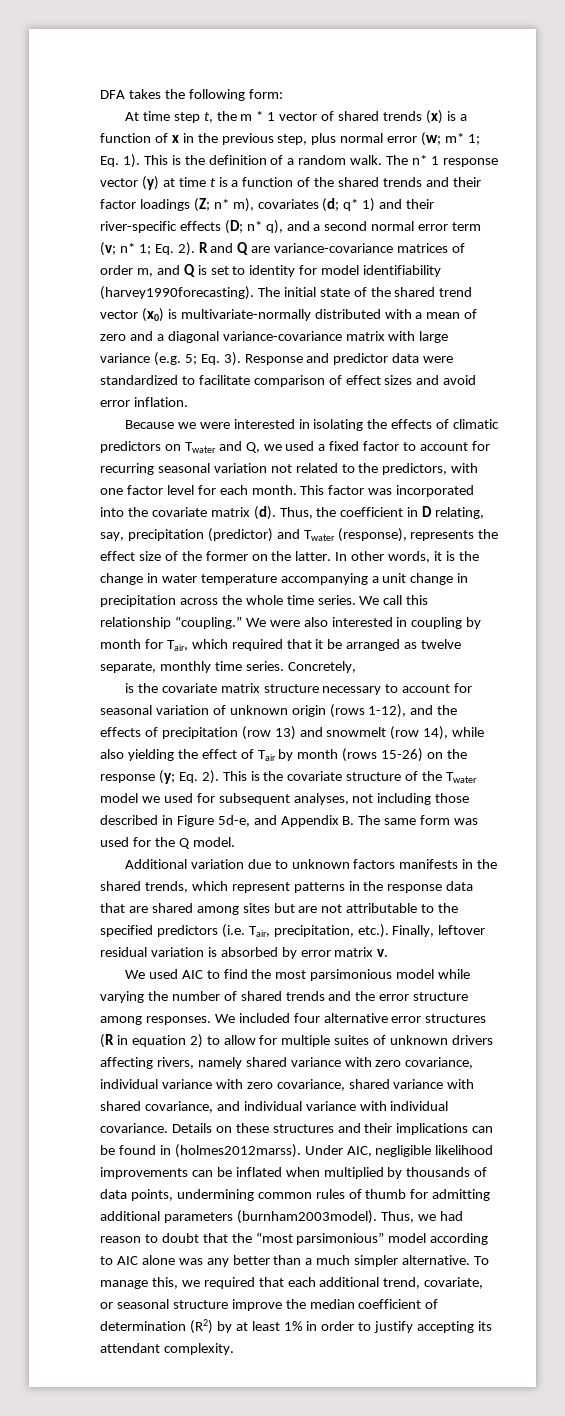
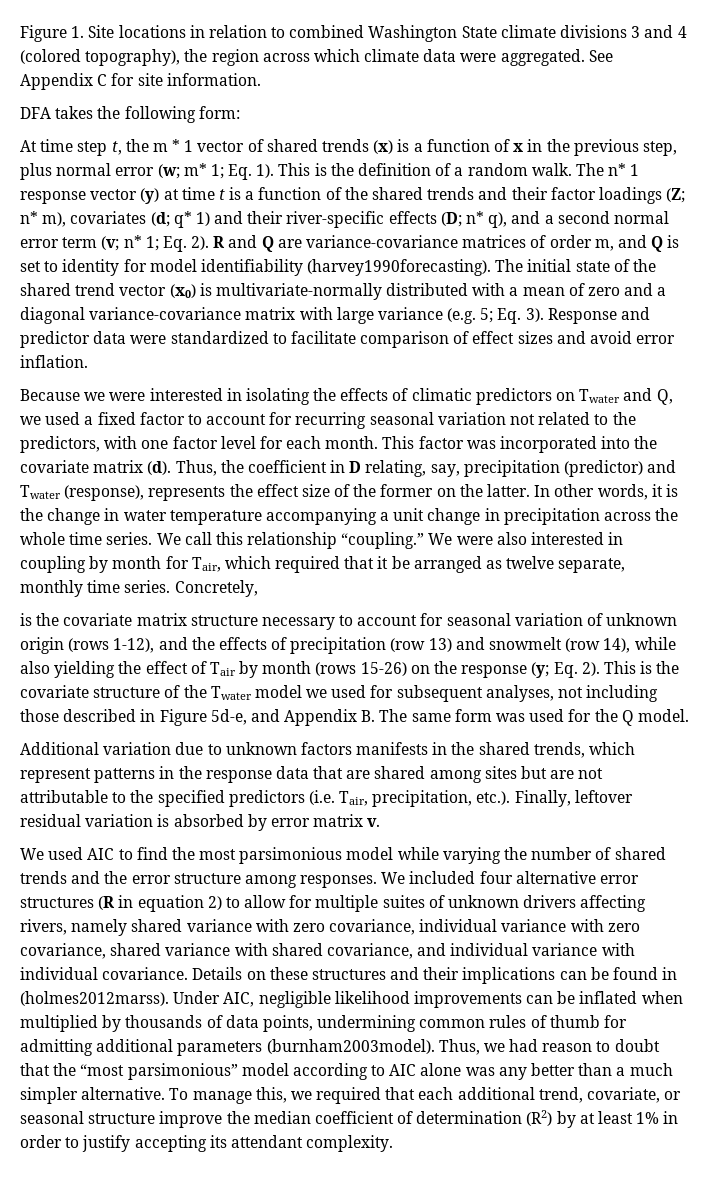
(100, 94) none -> [20,25,687,42] [20,49,613,66] [20,73,261,90] Figure 1. Site locations in relation to combined Washington State climate divisions 3 and 4 (colored topography), the region across which climate data were aggregated. See Appendix C for site information. //

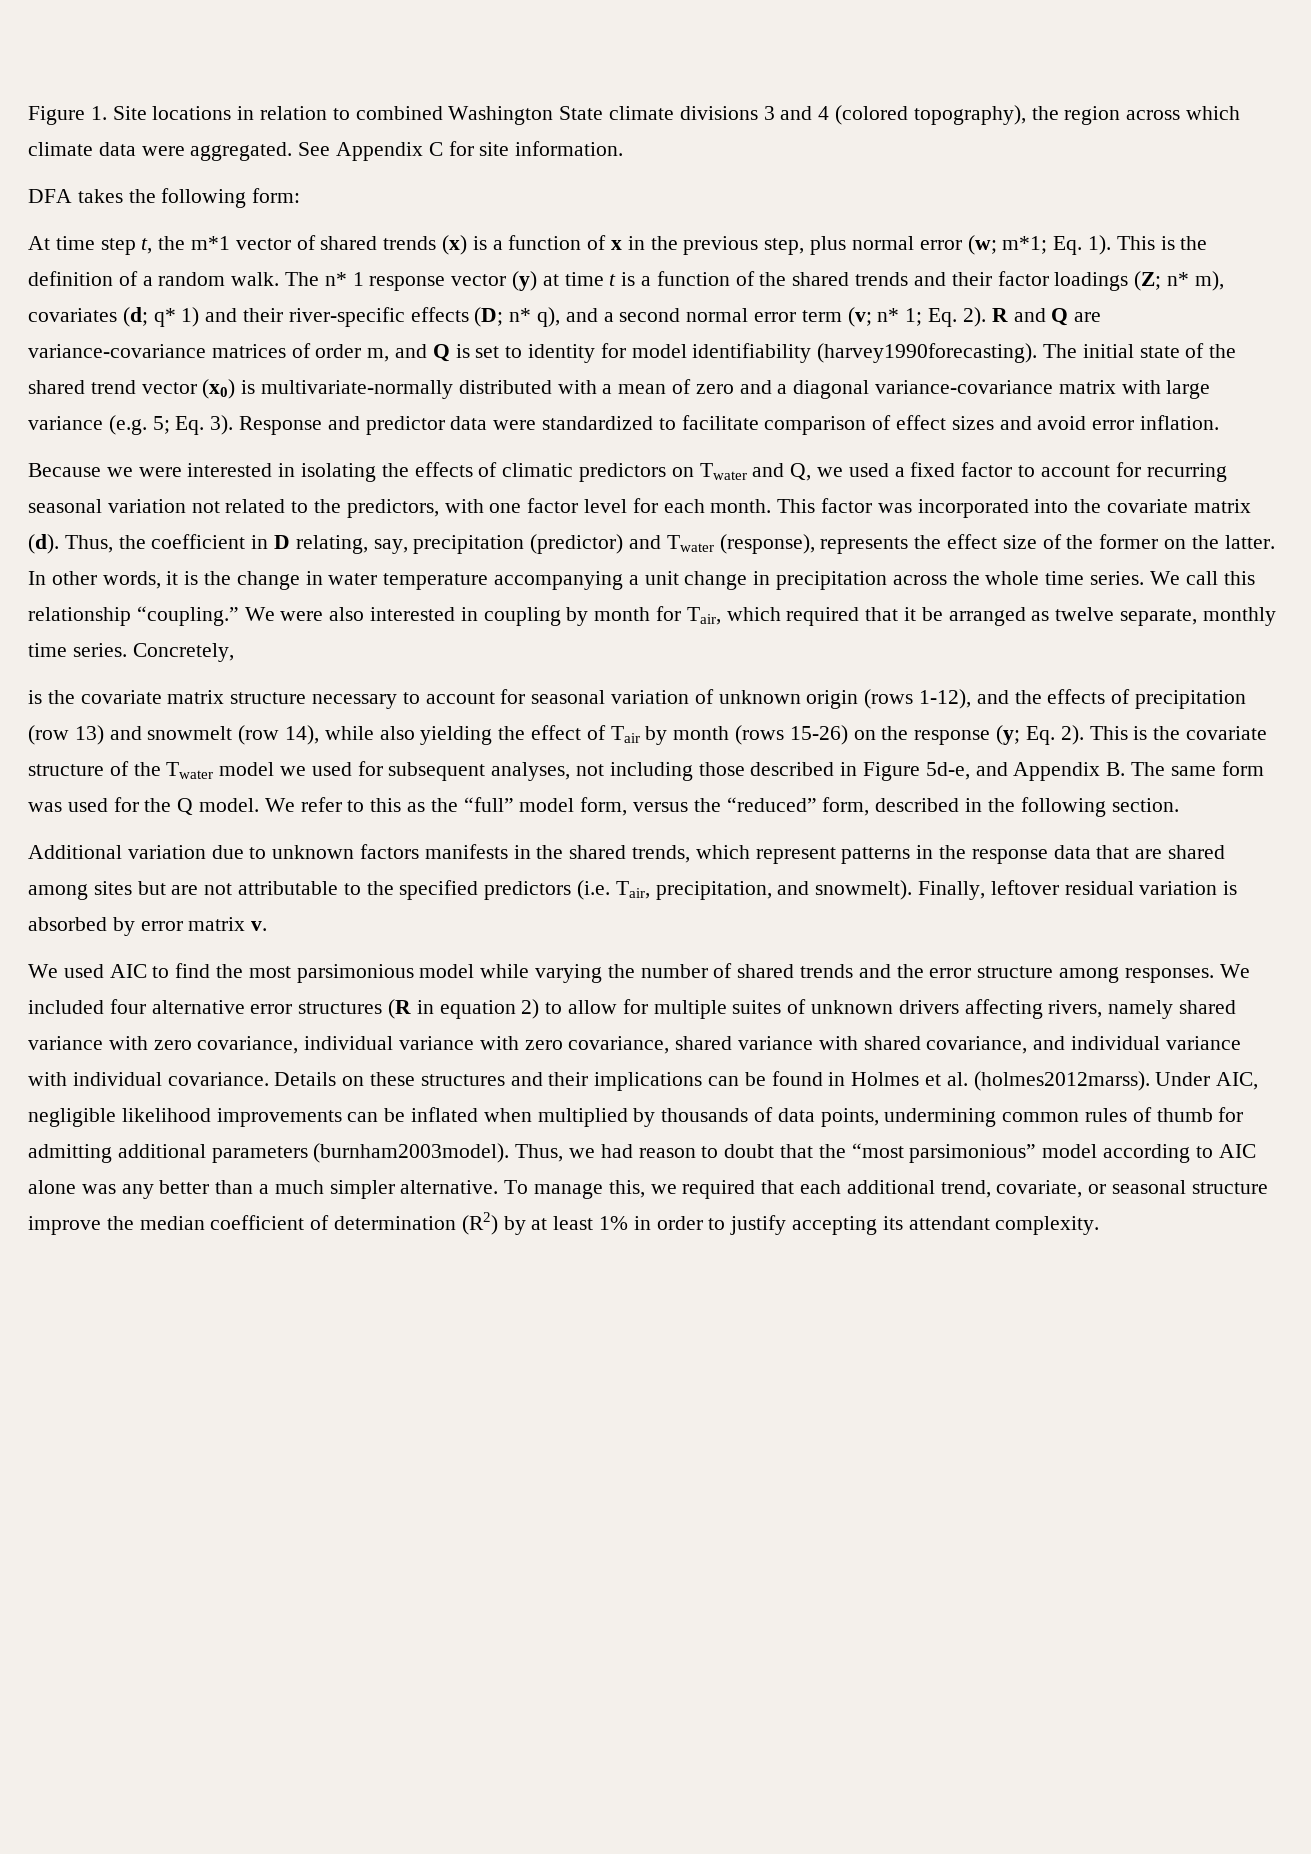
[152,139,194,152] m * 1 -> [191,236,231,250] m*1
[183,163,224,179] m* 1; -> [1002,236,1048,254] m*1;
(689, 715) none -> [264,797,1179,817] We refer to this as the “full” model form, versus the “reduced” form, described in the following section.
[476,791,511,805] etc.). -> [777,880,913,900] and snowmelt).
(678, 973) none -> [851,1072,968,1086] Holmes et al.

